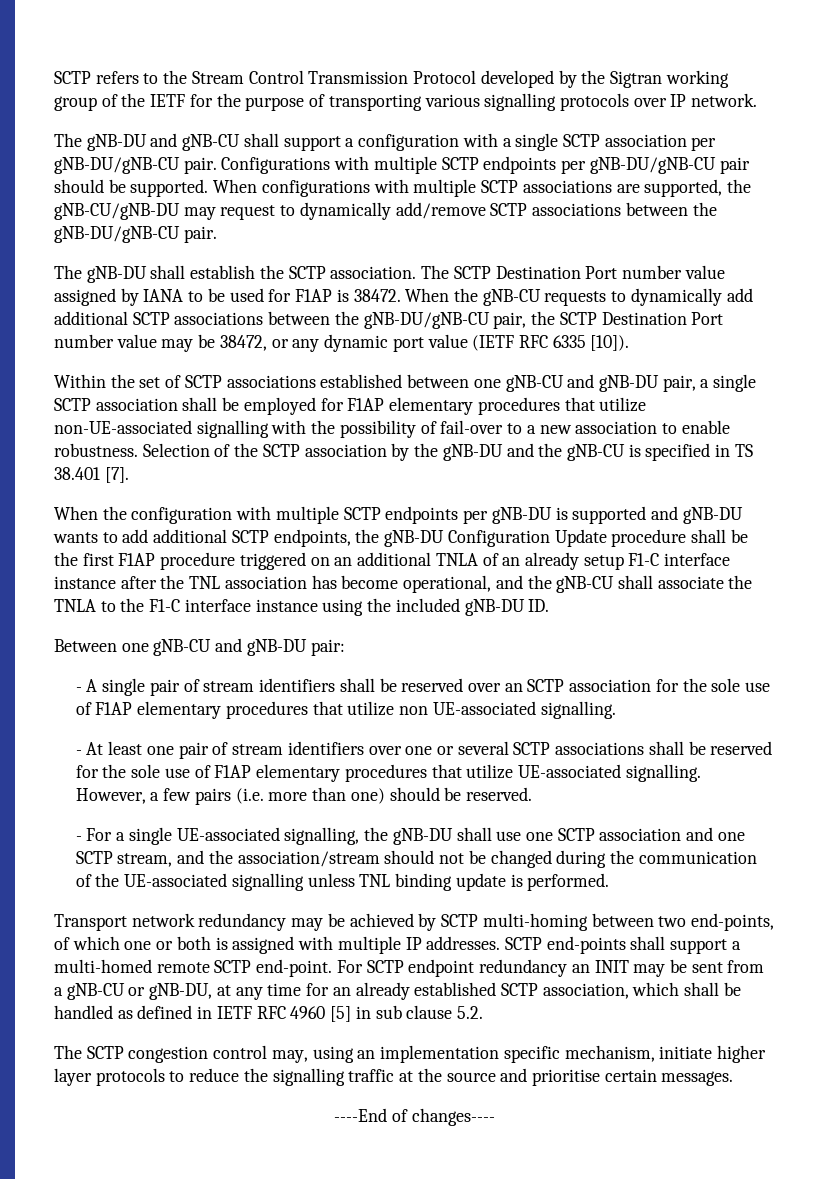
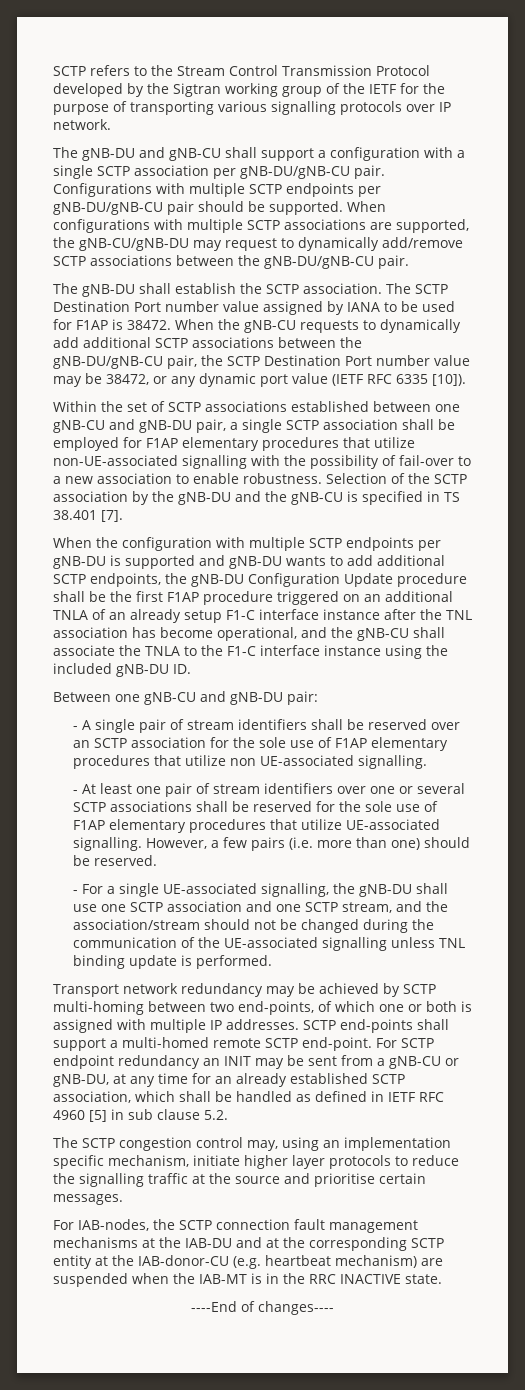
(734, 1078) none -> [53,1219,418,1233] [53,1237,444,1251] [53,1255,443,1269] [53,1273,442,1287] // For IAB-nodes, the SCTP connection fault management mechanisms at the IAB-DU and at the corresponding SCTP entity at the IAB-donor-CU (e.g. heartbeat mechanism) are suspended when the IAB-MT is in the RRC INACTIVE state.

